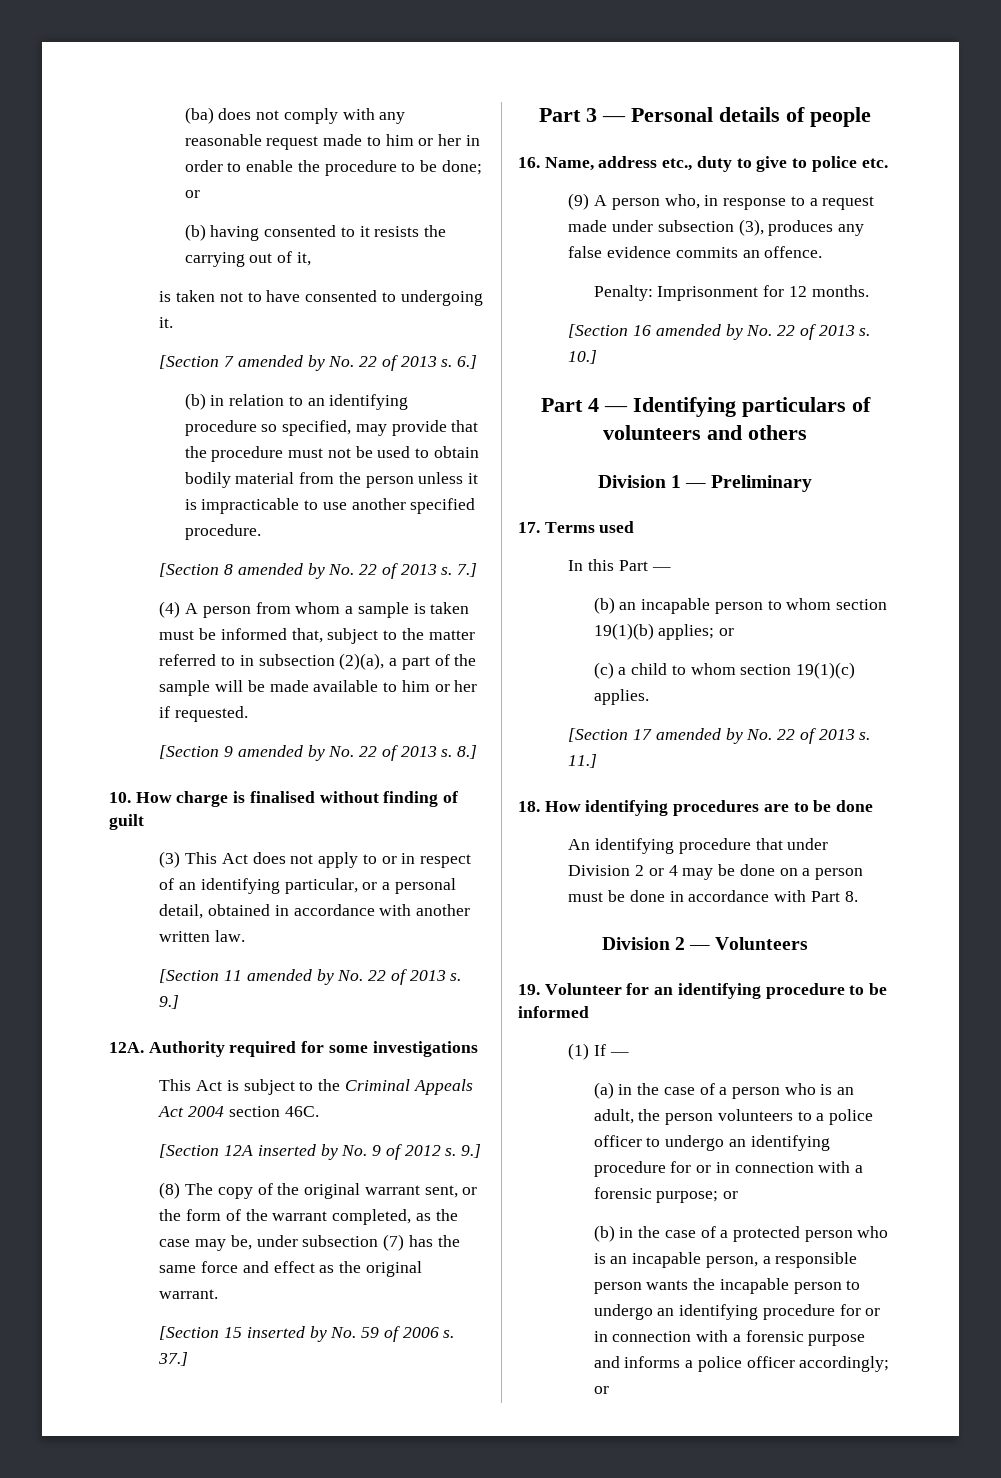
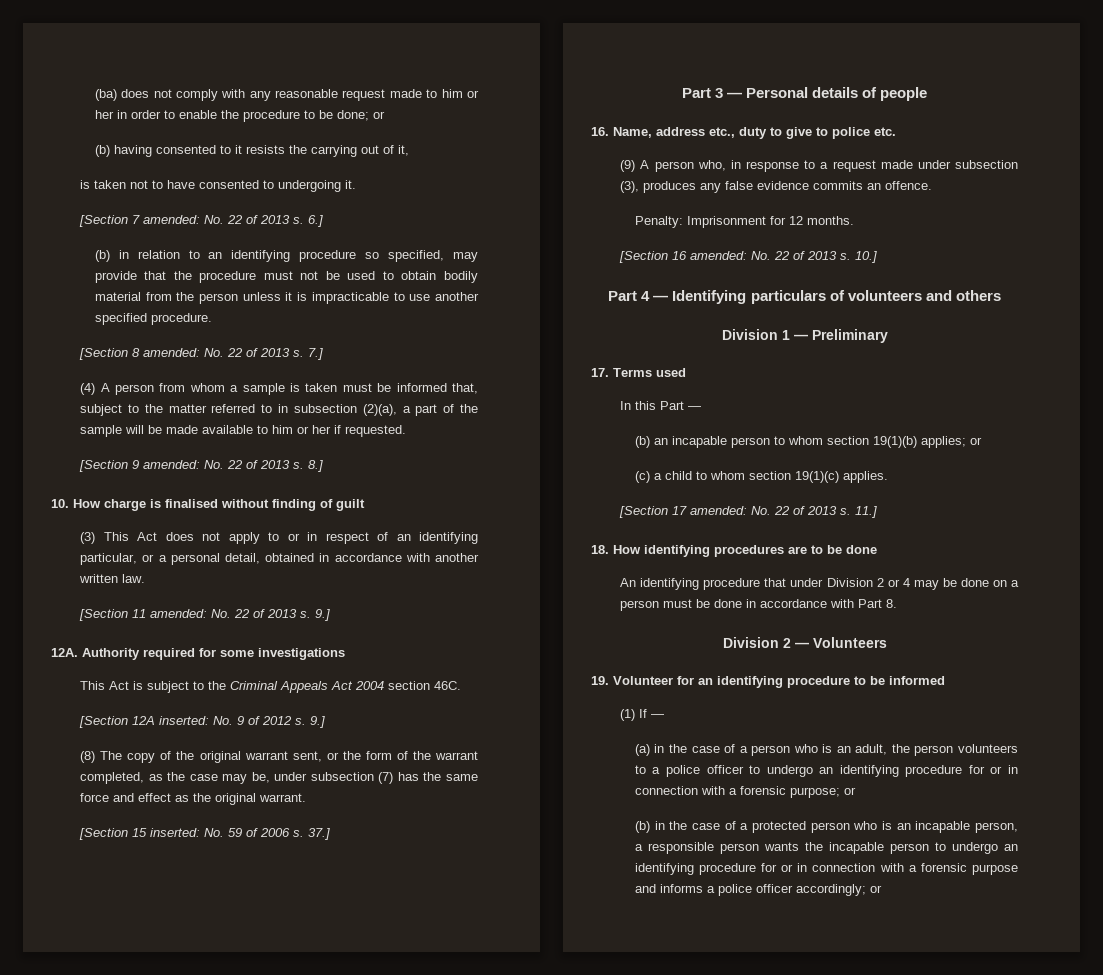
[237,355,325,371] amended by -> [143,215,201,224] amended:
[237,563,325,579] amended by -> [143,348,201,357] amended:
[237,745,325,761] amended by -> [143,460,201,469] amended:
[246,969,334,985] amended by -> [150,609,208,618] amended:
[257,1144,338,1160] inserted by -> [159,716,210,725] inserted:
[246,1326,327,1342] inserted by -> [150,828,201,837] inserted:
[655,324,743,340] amended by -> [690,251,748,260] amended:
[655,728,743,744] amended by -> [690,506,748,515] amended:

